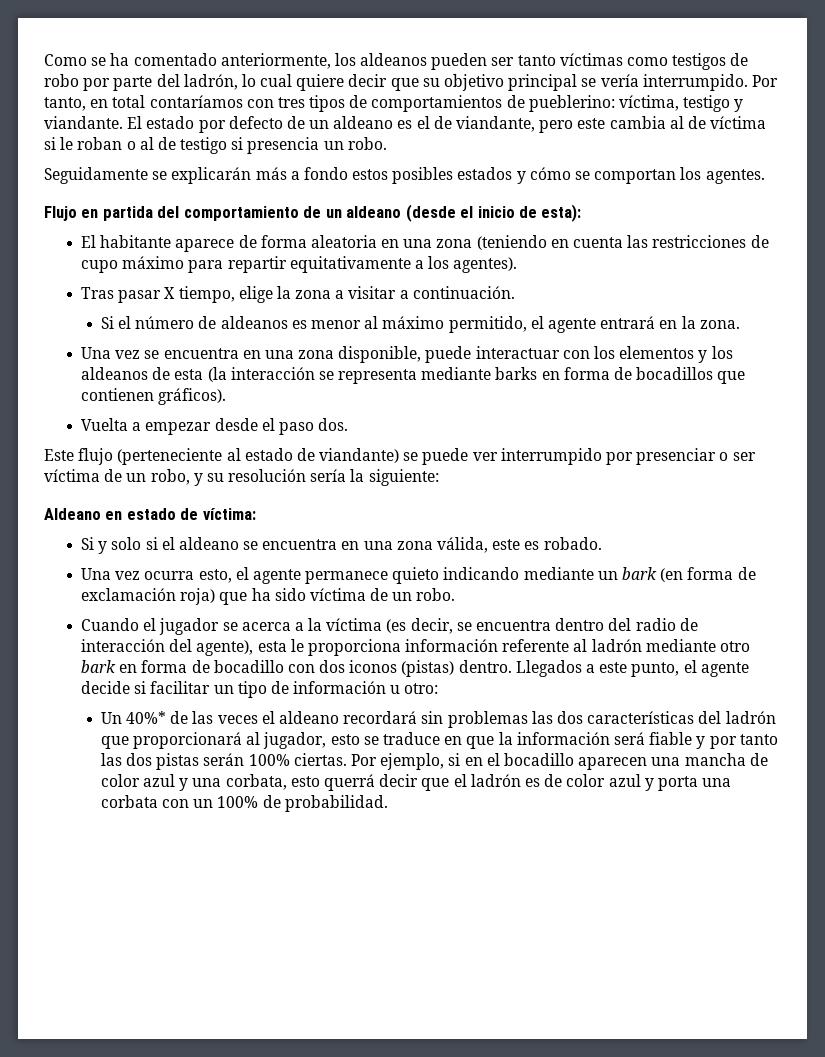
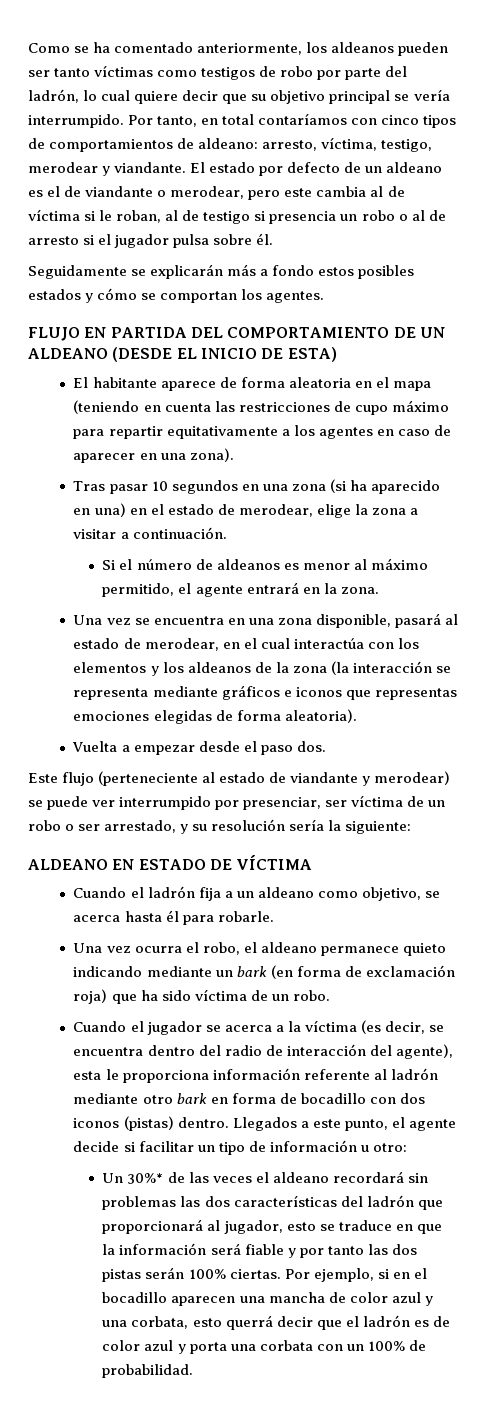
[277,97,305,108] tres -> [381,115,420,125] cinco
[528,95,731,112] pueblerino: víctima, testigo -> [198,137,433,152] [28,162,98,173] aldeano: arresto, víctima, testigo, merodear
[456,116,536,132] viandante, -> [85,186,245,199] viandante o merodear,
[77,137,136,150] roban o -> [116,210,162,223] roban,
[347,137,387,150] robo. -> [361,210,446,221] [28,233,274,248] robo o al de arresto si el jugador pulsa sobre él.
[44,204,582,222] Flujo en partida del comportamiento de un aldeano (desde el inicio de esta): -> [28,327,445,341] [28,347,337,362] FLUJO EN PARTIDA DEL COMPORTAMIENTO DE UN ALDEANO (DESDE EL INICIO DE ESTA)
[403,239,473,248] una zona -> [375,377,431,391] el mapa
[453,257,518,273] [80,286,235,303] agentes). // Tras pasar X tiempo, -> [318,425,451,439] [73,448,234,463] [73,479,440,494] [73,503,313,517] agentes en caso de aparecer en una zona). // Tras pasar 10 segundos en una zona (si ha aparecido en una) en el estado de merodear,
[425,346,560,363] puede interactuar -> [394,613,458,628] [73,638,364,651] pasará al estado de merodear, en el cual interactúa
[174,369,204,380] esta -> [275,662,327,673] la zona
[495,367,746,384] [80,388,227,405] barks en forma de bocadillos que contienen gráficos). -> [221,685,457,700] [73,709,357,724] gráficos e iconos que representas emociones elegidas de forma aleatoria).
[319,448,400,463] viandante) -> [290,771,451,786] viandante y merodear)
[636,448,729,465] presenciar o -> [243,797,322,810] presenciar,
[150,469,190,485] robo, -> [28,820,177,833] robo o ser arrestado,
[44,508,256,520] [80,537,602,554] Aldeano en estado de víctima: // Si y solo si el aldeano se encuentra en una zona válida, este es robado. -> [28,855,313,870] [73,886,440,901] [73,910,274,925] ALDEANO EN ESTADO DE VÍCTIMA // Cuando el ladrón fija a un aldeano como objetivo, se acerca hasta él para robarle.
[198,567,301,584] esto, el agente -> [185,942,317,955] el robo, el aldeano
[126,711,167,724] 40%* -> [127,1173,164,1184] 30%*

